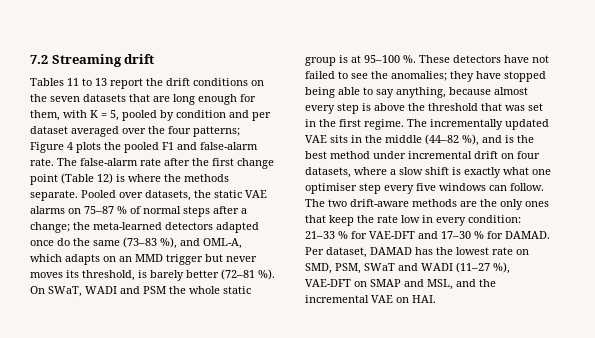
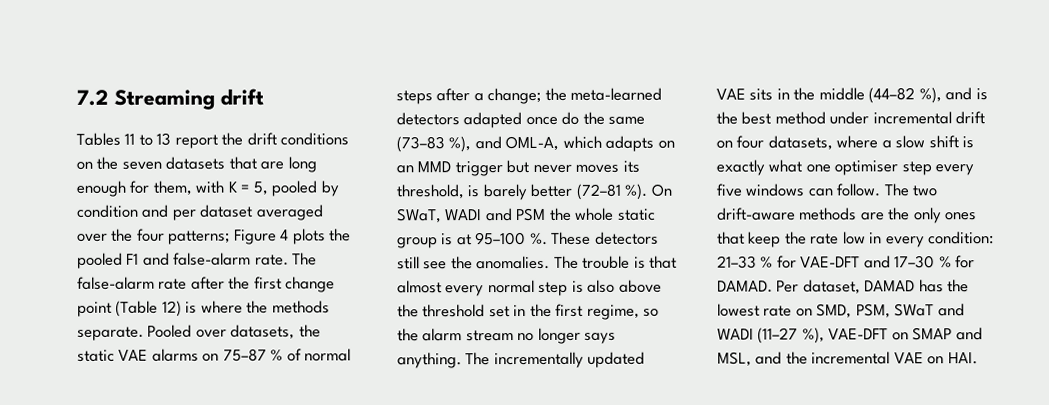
[504,55,549,63] [305,71,546,82] [305,87,491,98] have not failed to see the anomalies; they have stopped being able to say anything, because -> [397,255,678,270] still see the anomalies. The trouble is that
(335, 109) none -> [487,279,535,294] normal
(371, 107) none -> [587,279,616,293] also
[481,103,525,111] that was -> (486, 311) none
[364,119,404,130] regime. -> [586,304,660,320] [397,327,617,344] [397,352,462,369] regime, so the alarm stream no longer says anything.

